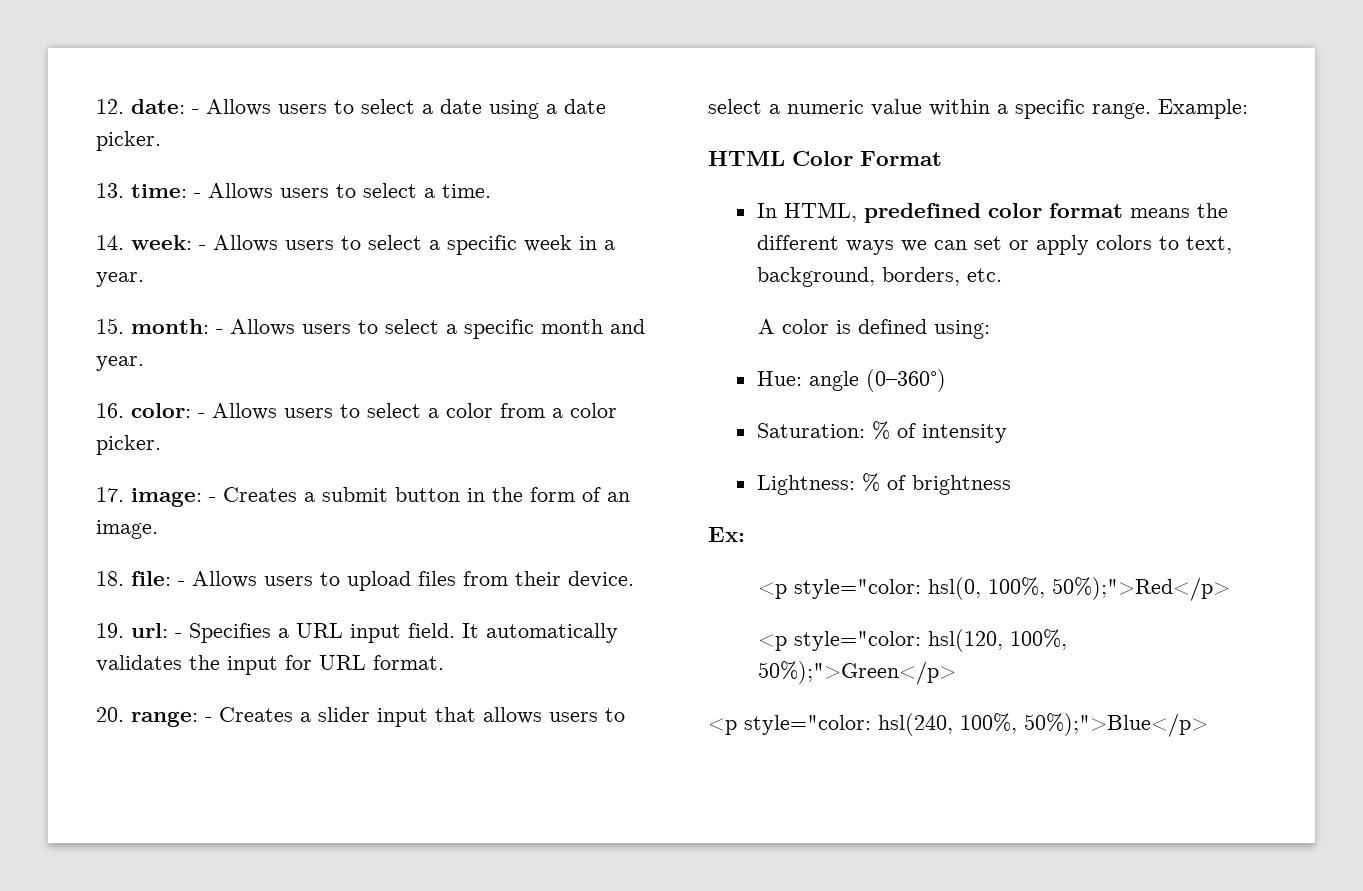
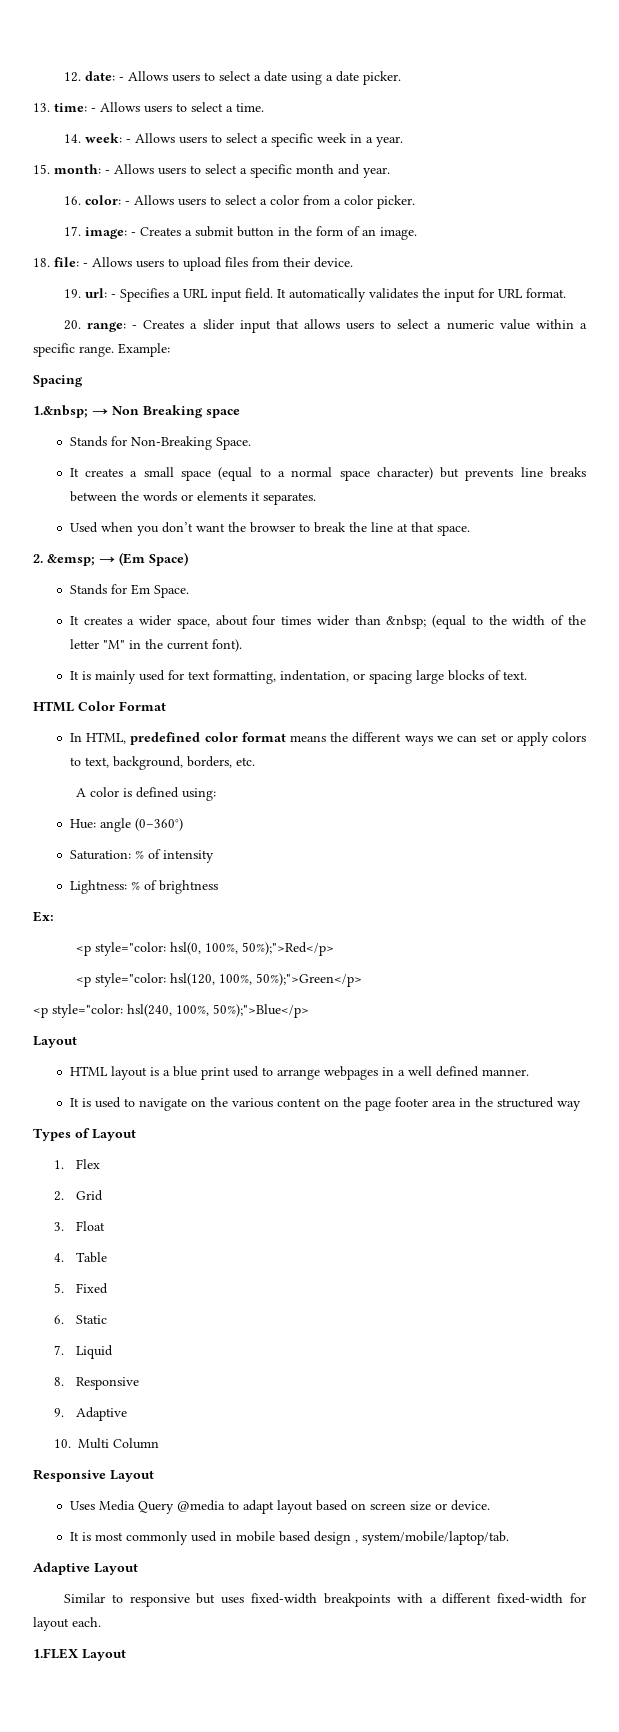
(1248, 109) none -> [33,375,83,387] [33,405,240,418] [69,436,251,450] [69,467,586,481] [69,491,316,505] [69,522,470,536] [33,552,188,566] [69,584,189,598] [69,615,586,629] [69,639,242,652] [69,670,527,684] // Spacing // 1.&nbsp; → Non Breaking space // Stands for Non-Breaking Space. // It creates a small space (equal to a normal space character) but prevents line breaks between the words or elements it separates. // Used when you don’t want the browser to break the line at that space. // 2. &emsp; → (Em Space) // Stands for Em Space. // It creates a wider space, about four times wider than &nbsp; (equal to the width of the letter "M" in the current font). // It is mainly used for text formatting, indentation, or spacing large blocks of text.
(1208, 725) none -> [33,1036,77,1048] [69,1066,529,1080] [69,1097,581,1111] [33,1128,136,1141] [54,1159,100,1169] [54,1190,103,1201] [54,1221,105,1231] [54,1252,107,1263] [54,1283,108,1294] [54,1315,107,1324] [54,1345,113,1359] [54,1377,139,1390] [54,1407,127,1421] [54,1438,160,1449] [33,1469,154,1482] [69,1500,490,1514] [69,1531,509,1545] [33,1562,138,1575] [63,1593,586,1607] [33,1617,101,1631] [33,1648,126,1661] // Layout // HTML layout is a blue print used to arrange webpages in a well defined manner. // It is used to navigate on the various content on the page footer area in the structured way // Types of Layout // 1. Flex // 2. Grid // 3. Float // 4. Table // 5. Fixed // 6. Static // 7. Liquid // 8. Responsive // 9. Adaptive // 10. Multi Column // Responsive Layout // Uses Media Query @media to adapt layout based on screen size or device. // It is most commonly used in mobile based design , system/mobile/laptop/tab. // Adaptive Layout // Similar to responsive but uses fixed-width breakpoints with a different fixed-width for layout each. // 1.FLEX Layout

